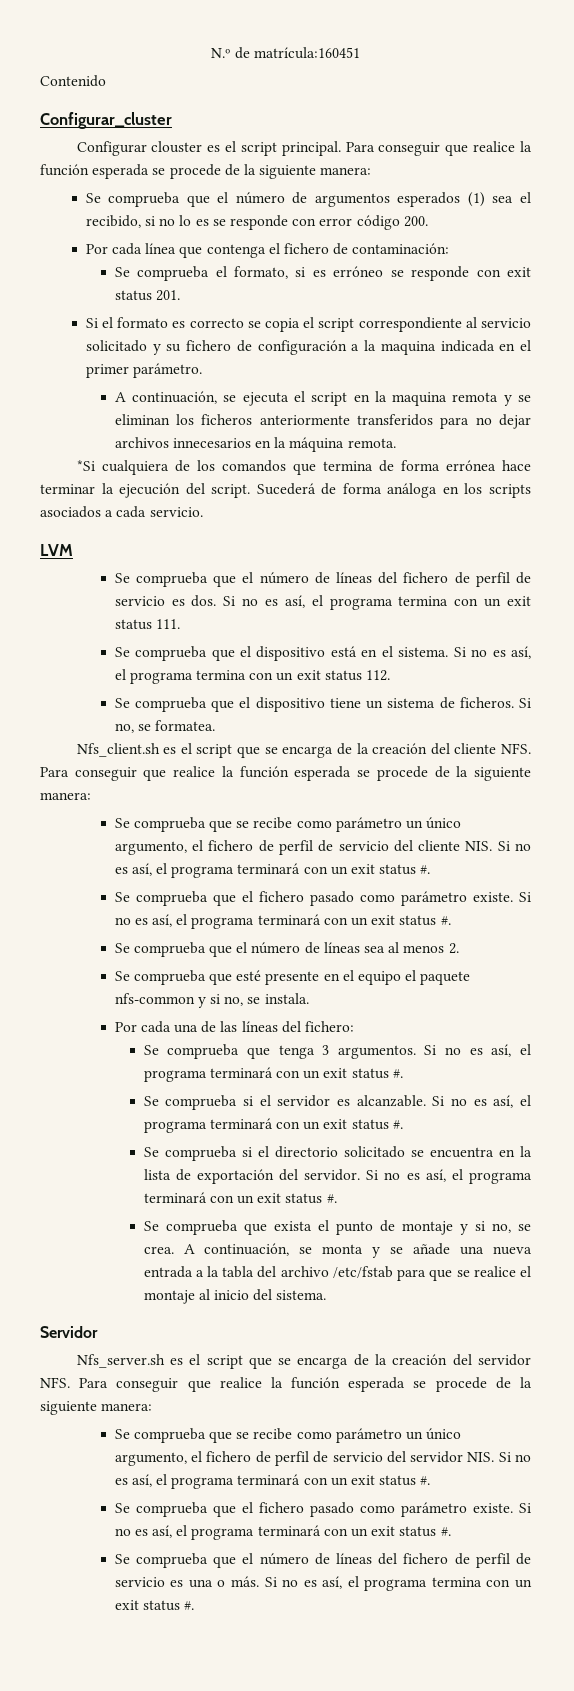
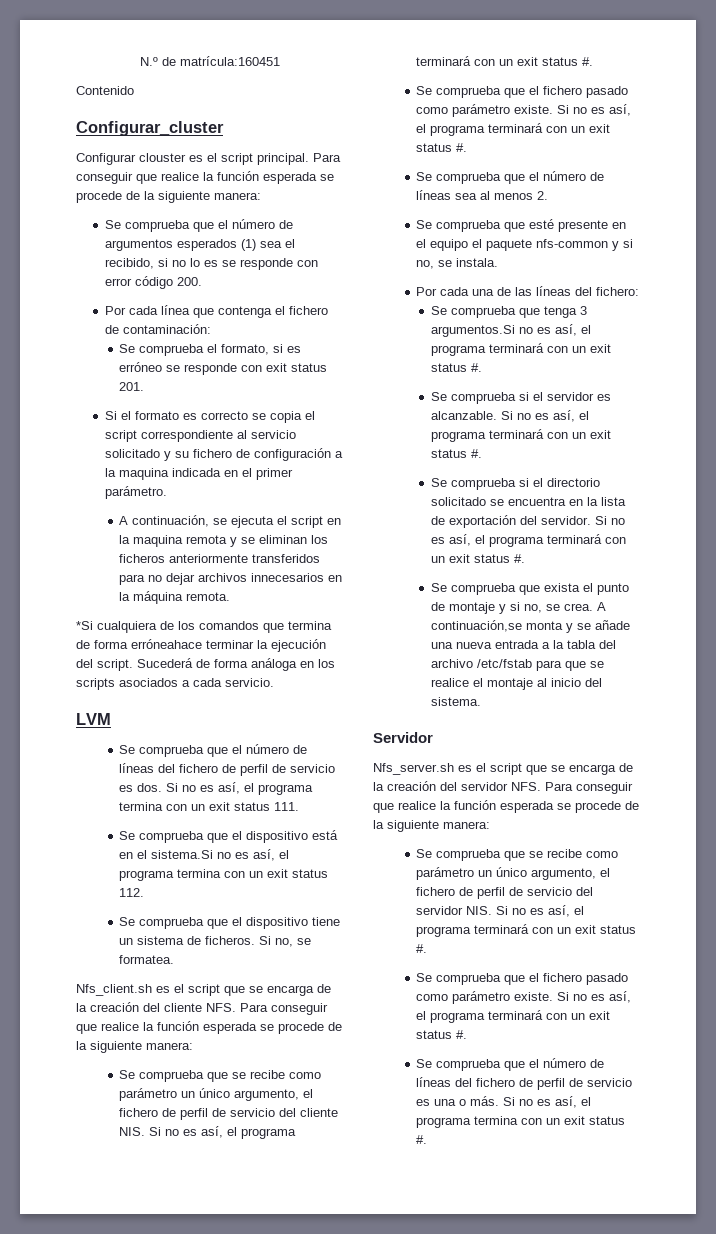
[445,460,531,471] errónea hace -> [131,639,202,649] erróneahace
[398,647,466,657] sistema. Si -> [151,850,214,859] sistema.Si
[337,1045,437,1059] argumentos. Si -> [430,325,515,337] argumentos.Si
[204,1243,313,1256] continuación, se -> [430,620,522,632] continuación,se

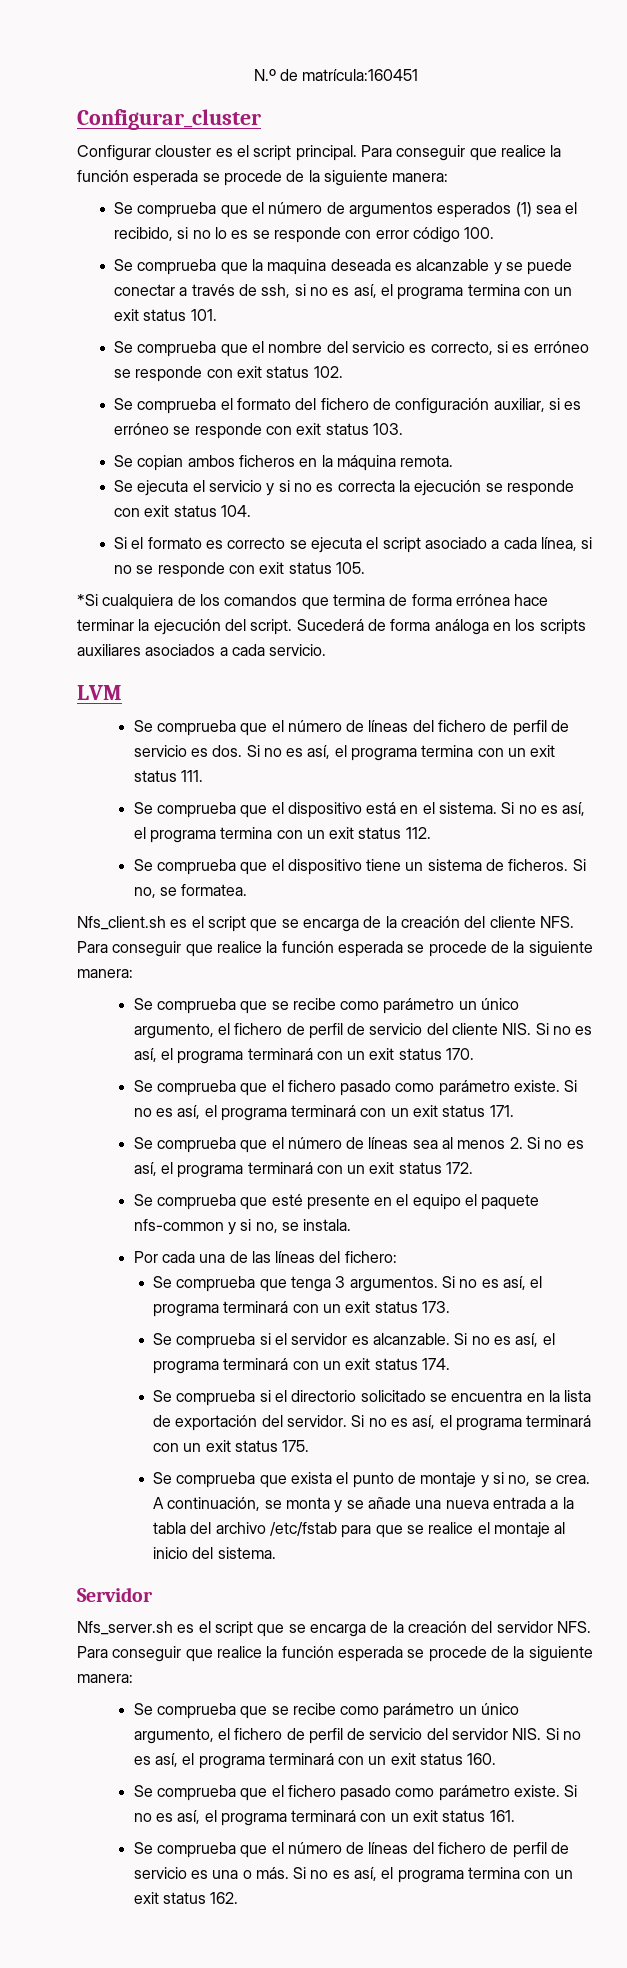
[76,86,134,95] // Contenido -> (419, 75) none
[176,277,202,286] [104,305,328,318] [104,324,211,334] [119,344,302,356] [119,362,328,375] [119,382,145,391] 200. // Por cada línea que contenga el fichero de contaminación: // Se comprueba el formato, si es erróneo se responde con exit status 201. -> [464,227,495,239] [114,259,573,275] [114,284,573,300] [114,309,217,321] [114,341,589,357] [114,366,343,382] [114,398,582,414] [114,423,403,439] [114,455,454,471] [114,480,574,496] [114,505,252,517] 100. // Se comprueba que la maquina deseada es alcanzable y se puede conectar a través de ssh, si no es así, el programa termina con un exit status 101. // Se comprueba que el nombre del servicio es correcto, si es erróneo se responde con exit status 102. // Se comprueba el formato del fichero de configuración auxiliar, si es erróneo se responde con exit status 103. // Se copian ambos ficheros en la máquina remota. // Se ejecuta el servicio y si no es correcta la ejecución se responde con exit status 104.
[269,411,315,423] [104,430,296,442] [104,448,343,461] [104,468,293,480] [104,486,167,499] [119,515,342,528] [119,535,329,547] [119,554,321,563] [119,573,343,585] [119,591,231,604] copia el script correspondiente al servicio solicitado y su fichero de configuración a la maquina indicada en el primer parámetro. // A continuación, se ejecuta el script en la maquina remota y se eliminan los ficheros anteriormente transferidos para no dejar archivos innecesarios en la máquina remota. -> [310,537,593,553] [114,562,365,578] ejecuta el script asociado a cada línea, si no se responde con exit status 105.
[131,639,202,649] erróneahace -> [455,594,549,606] errónea hace
(115, 684) none -> [77,644,141,656] auxiliares
[151,850,214,859] sistema.Si -> [439,802,515,814] sistema. Si
[582,57,594,66] #. -> [446,1048,475,1060] 170.
[456,143,468,152] #. -> [489,1105,514,1117] 171.
(549, 195) none -> [527,1137,584,1149] [133,1162,474,1178] Si no es así, el programa terminará con un exit status 172.
[430,325,515,337] argumentos.Si -> [349,1276,455,1292] argumentos. Si
[470,363,482,372] #. -> [421,1301,450,1313] 173.
[470,449,482,458] #. -> [421,1358,450,1370] 174.
[513,554,525,563] #. -> [282,1440,310,1452] 175.
[430,620,522,632] continuación,se -> [167,1497,282,1511] continuación, se
[416,944,428,953] #. -> [467,1753,497,1765] 160.
[456,1030,468,1039] #. -> [489,1810,515,1822] 161.
[416,1135,428,1144] #. -> [210,1892,239,1904] 162.

